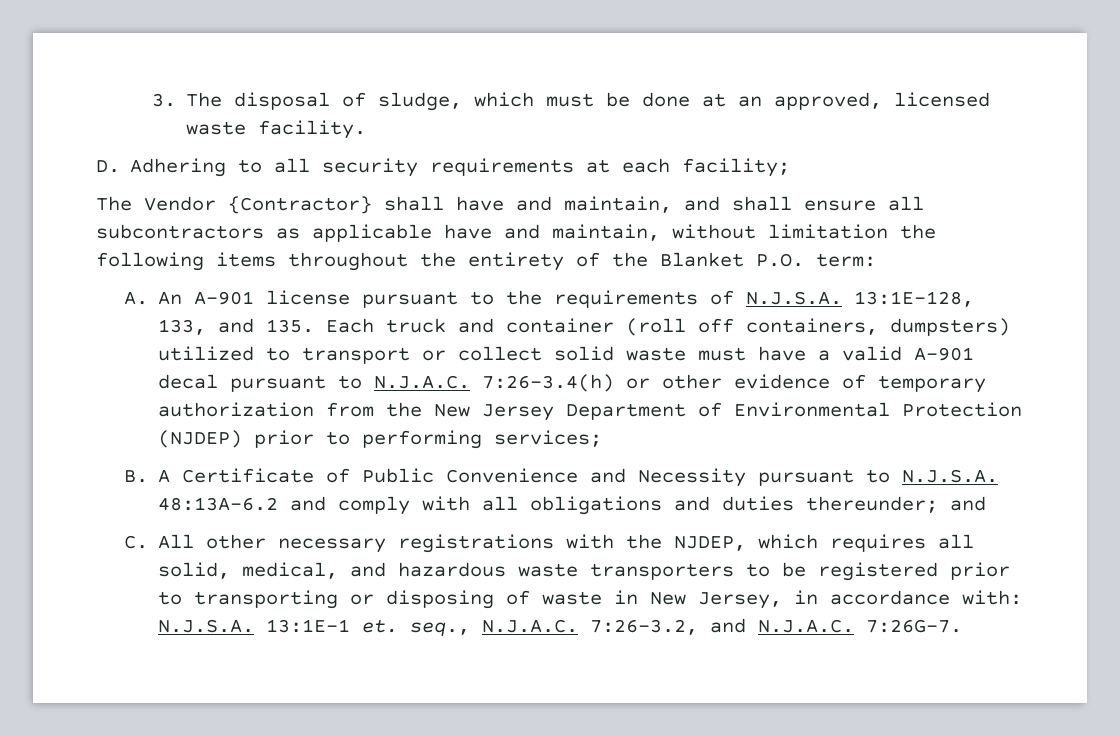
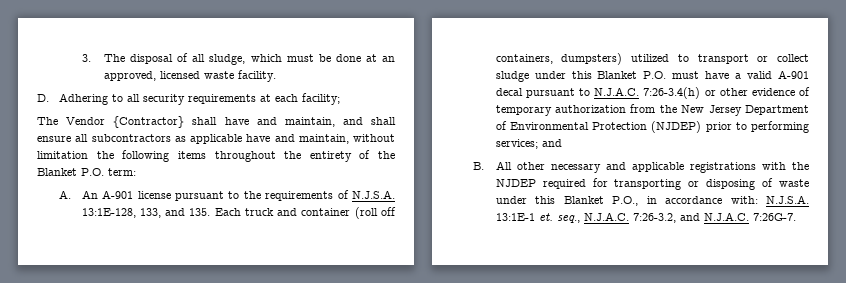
(367, 99) none -> [192,54,206,62] all
[554,346,687,361] solid waste -> [495,71,667,82] sludge under this Blanket P.O.
[124,468,999,487] [158,496,939,515] // B. A Certificate of Public Convenience and Necessity pursuant to N.J.S.A. 48:13A-6.2 and comply with all obligations and duties thereunder; -> (538, 144) none
[124,535,149,549] C. -> [473,162,485,170] B.
(387, 545) none -> [605,162,684,172] and applicable
[674,534,975,552] [158,562,1011,581] [158,591,183,605] NJDEP, which requires all solid, medical, and hazardous waste transporters to be registered prior to -> [495,178,608,189] NJDEP required for
[614,590,783,609] in New Jersey, -> [495,196,639,206] under this Blanket P.O.,

